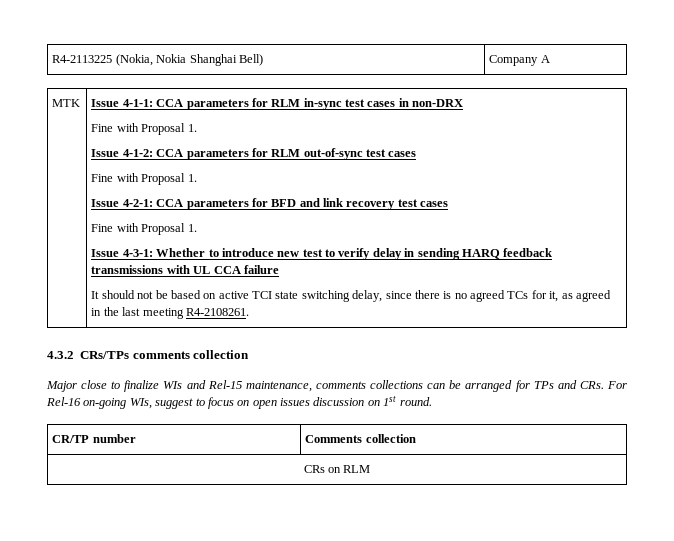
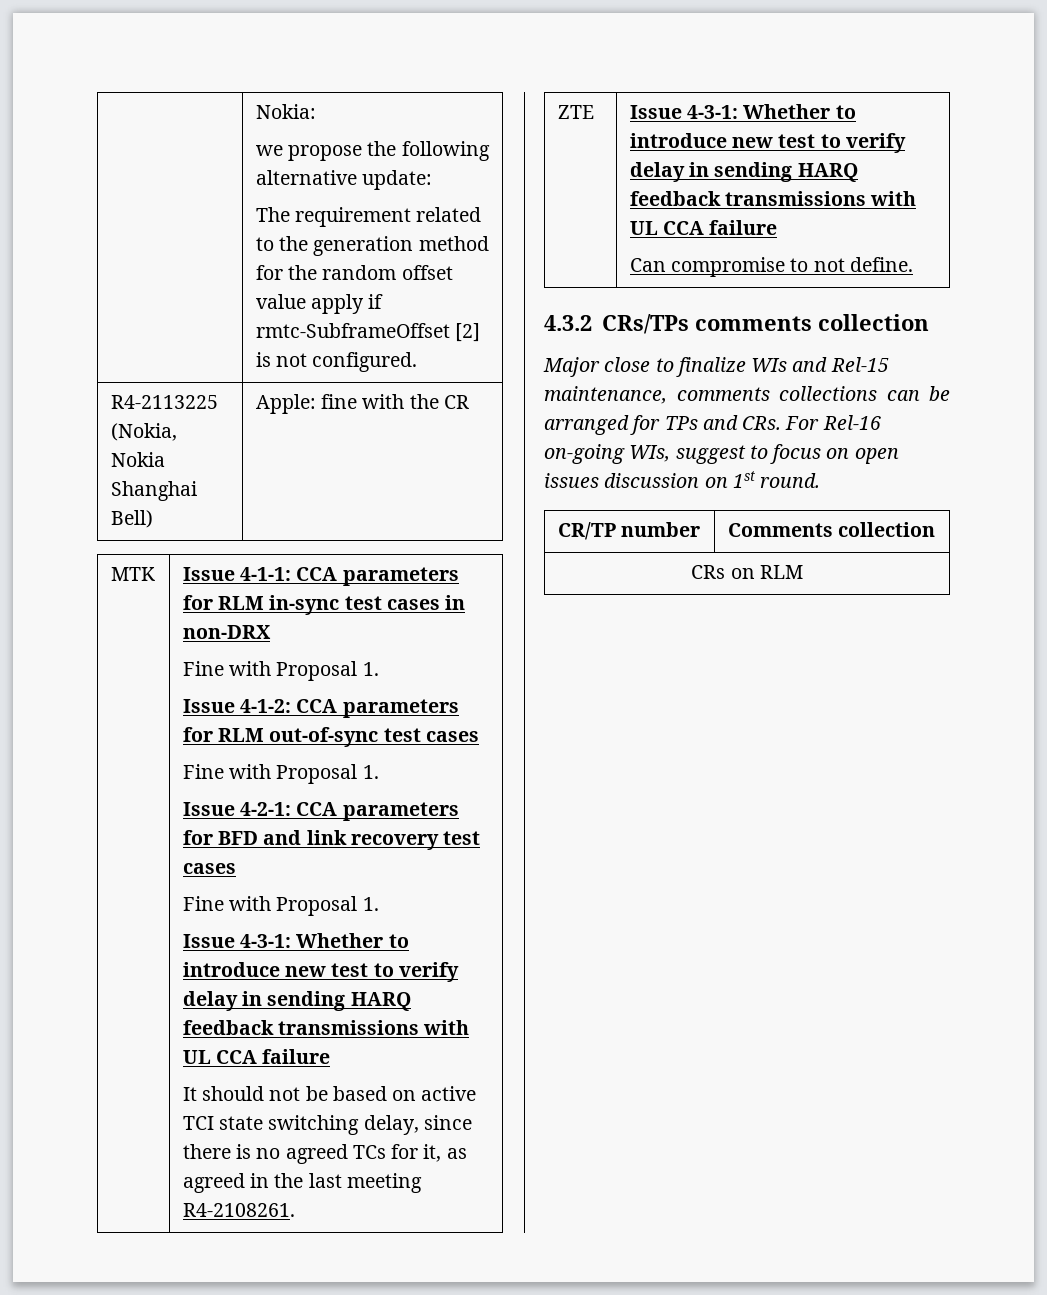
(52, 59) none -> [255,104,316,119] [255,141,490,161] [255,170,433,190] [255,207,482,227] [255,236,489,256] [255,265,453,280] [255,294,384,314] [255,323,481,342] [255,352,418,372] | Nokia: // we propose the following alternative update: // The requirement related to the generation method for the random offset value apply if rmtc-SubframeOffset [2] is not configured. //
[489,55,550,66] Company A -> [255,394,469,414] Apple: fine with the CR
(249, 312) none -> [557,105,594,119] [629,104,856,119] [629,133,906,153] [629,162,858,182] [629,191,917,206] [629,220,778,235] [629,257,913,277] // ZTE | Issue 4-3-1: Whether to introduce new test to verify delay in sending HARQ feedback transmissions with UL CCA failure // Can compromise to not define.

